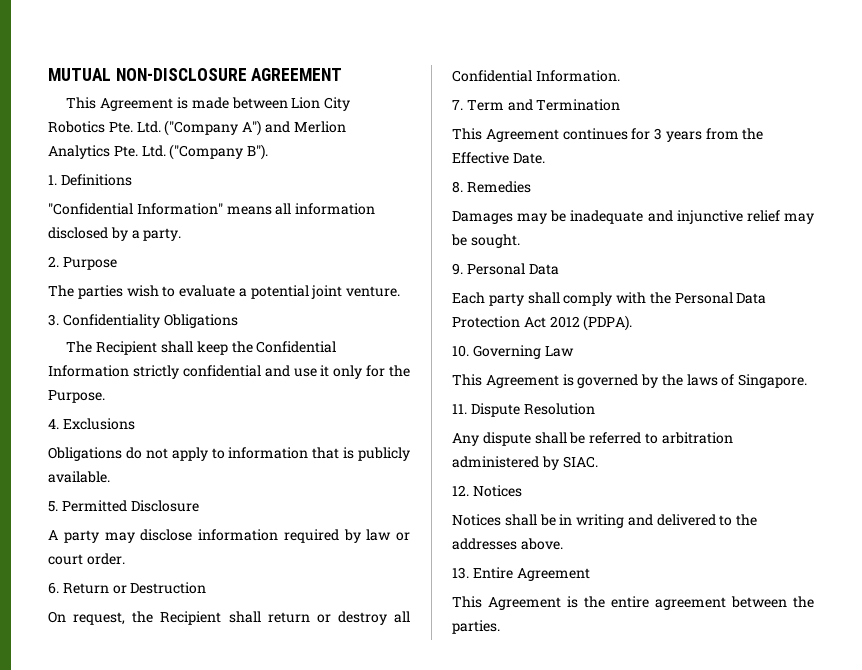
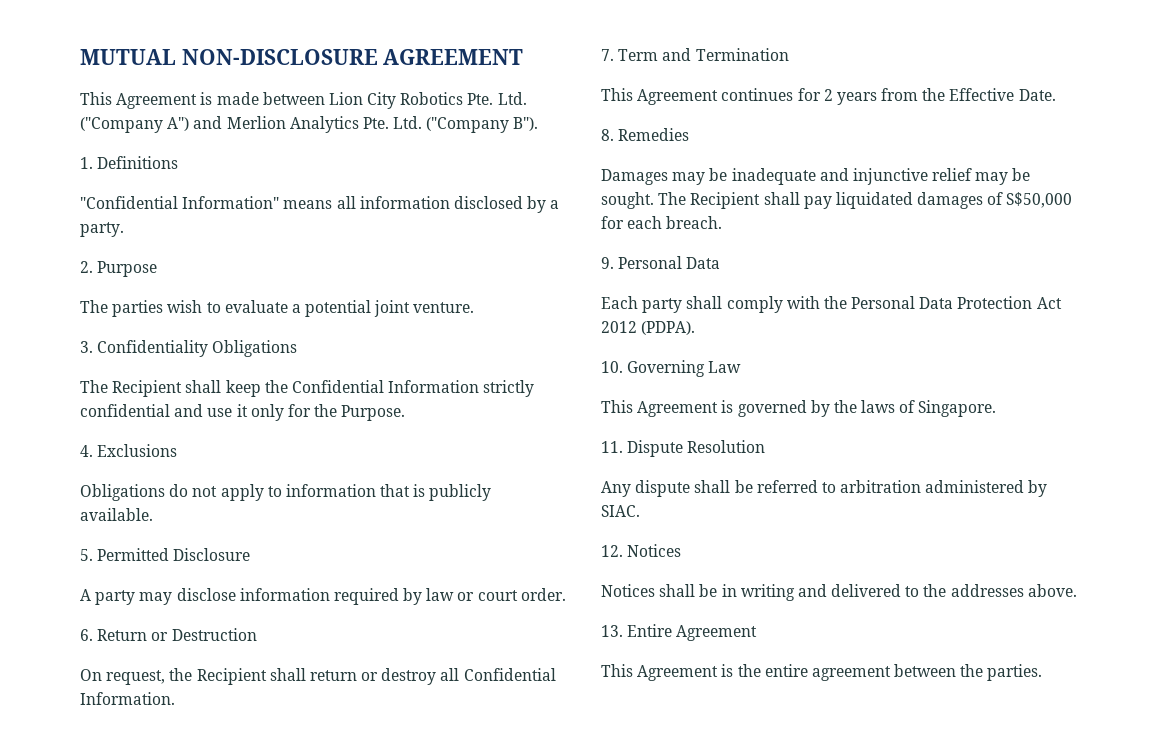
[654,128,663,140] 3 -> [823,89,833,101] 2
(520, 241) none -> [658,192,1073,209] [601,216,723,229] The Recipient shall pay liquidated damages of S$50,000 for each breach.

